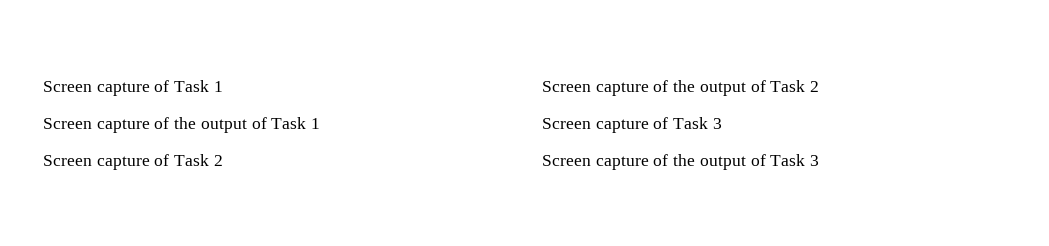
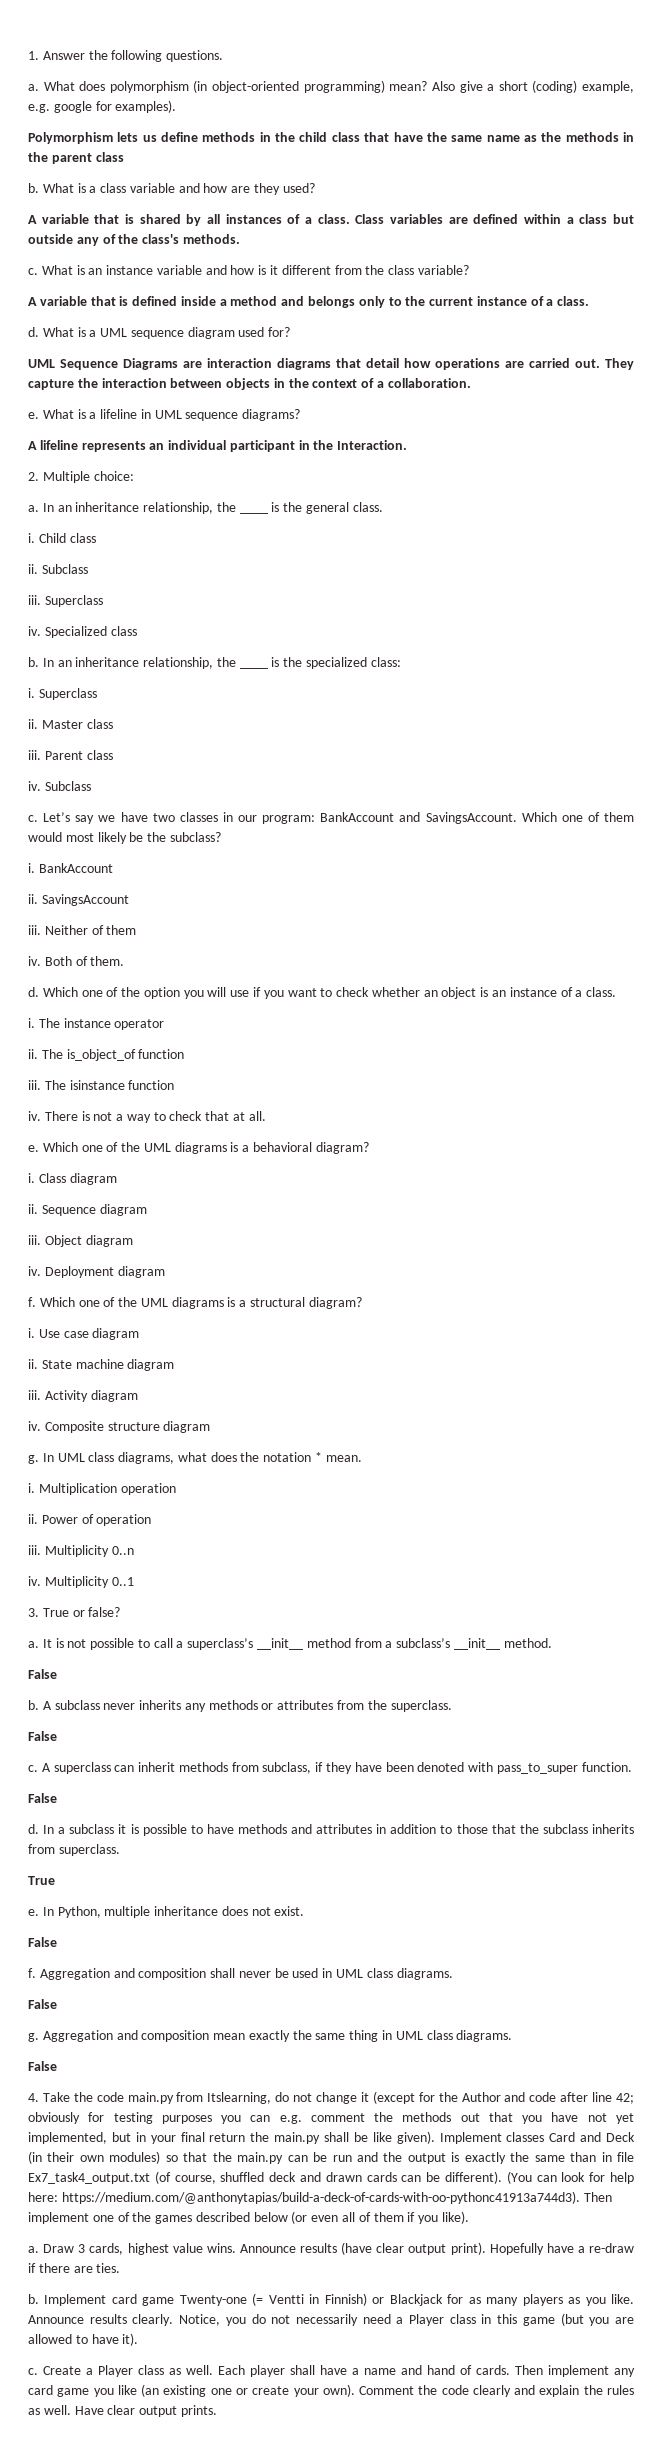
[43,80,223,96] [43,117,321,133] [43,154,223,170] [542,80,820,96] [542,117,722,133] [542,154,820,170] Screen capture of Task 1 // Screen capture of the output of Task 1 // Screen capture of Task 2 // Screen capture of the output of Task 2 // Screen capture of Task 3 // Screen capture of the output of Task 3 -> [28,50,224,62] [28,80,635,93] [28,100,177,113] [28,132,635,144] [28,152,124,164] [28,183,315,195] [28,214,634,226] [28,234,240,246] [28,265,469,275] [28,296,590,308] [28,327,291,339] [28,358,634,370] [28,378,471,390] [28,409,301,421] [28,440,408,452] [28,471,134,483] [28,502,236,514] [239,512,268,514] [271,502,383,514] [28,533,96,543] [28,564,88,574] [28,595,103,607] [28,626,137,638] [28,657,236,669] [239,667,268,669] [271,657,401,669] [28,688,97,700] [28,719,113,729] [28,750,113,760] [28,781,91,791] [28,812,634,824] [28,832,221,844] [28,863,113,873] [28,894,129,906] [28,925,137,935] [28,956,125,966] [28,987,617,999] [28,1018,165,1030] [28,1049,185,1061] [28,1080,175,1090] [28,1111,266,1123] [28,1142,369,1154] [28,1173,117,1185] [28,1204,147,1216] [28,1235,133,1247] [28,1266,165,1278] [28,1297,362,1309] [28,1328,140,1340] [28,1359,175,1371] [28,1390,138,1402] [28,1421,211,1433] [28,1452,362,1464] [28,1483,176,1495] [28,1514,152,1526] [28,1545,134,1557] [28,1576,134,1588] [28,1607,121,1617] [28,1638,552,1650] [28,1669,57,1679] [28,1700,452,1712] [28,1731,57,1741] [28,1762,632,1774] [28,1793,57,1803] [28,1824,634,1836] [28,1844,120,1856] [28,1876,55,1885] [28,1906,305,1918] [28,1937,57,1947] [28,1968,453,1980] [28,1999,57,2009] [28,2030,513,2042] [28,2061,57,2071] [28,2091,635,2104] [28,2112,634,2124] [28,2131,635,2144] [28,2151,634,2164] [28,2171,634,2184] [28,2191,612,2204] [28,2211,469,2224] [28,2242,634,2255] [28,2263,121,2273] [28,2293,635,2306] [28,2313,634,2326] [28,2333,139,2346] [28,2365,635,2377] [28,2384,634,2397] [28,2405,217,2417] 1. Answer the following questions. // a. What does polymorphism (in object-oriented programming) mean? Also give a short (coding) example, e.g. google for examples). // Polymorphism lets us define methods in the child class that have the same name as the methods in the parent class // b. What is a class variable and how are they used? // A variable that is shared by all instances of a class. Class variables are defined within a class but outside any of the class's methods. // c. What is an instance variable and how is it different from the class variable? // A variable that is defined inside a method and belongs only to the current instance of a class. // d. What is a UML sequence diagram used for? // UML Sequence Diagrams are interaction diagrams that detail how operations are carried out. They capture the interaction between objects in the context of a collaboration. // e. What is a lifeline in UML sequence diagrams? // A lifeline represents an individual participant in the Interaction. // 2. Multiple choice: // a. In an inheritance relationship, the ____ is the general class. // i. Child class // ii. Subclass // iii. Superclass // iv. Specialized class // b. In an inheritance relationship, the ____ is the specialized class: // i. Superclass // ii. Master class // iii. Parent class // iv. Subclass // c. Let’s say we have two classes in our program: BankAccount and SavingsAccount. Which one of them would most likely be the subclass? // i. BankAccount // ii. SavingsAccount // iii. Neither of them // iv. Both of them. // d. Which one of the option you will use if you want to check whether an object is an instance of a class. // i. The instance operator // ii. The is_object_of function // iii. The isinstance function // iv. There is not a way to check that at all. // e. Which one of the UML diagrams is a behavioral diagram? // i. Class diagram // ii. Sequence diagram // iii. Object diagram // iv. Deployment diagram // f. Which one of the UML diagrams is a structural diagram? // i. Use case diagram // ii. State machine diagram // iii. Activity diagram // iv. Composite structure diagram // g. In UML class diagrams, what does the notation * mean. // i. Multiplication operation // ii. Power of operation // iii. Multiplicity 0..n // iv. Multiplicity 0..1 // 3. True or false? // a. It is not possible to call a superclass’s __init__ method from a subclass’s __init__ method. // False // b. A subclass never inherits any methods or attributes from the superclass. // False // c. A superclass can inherit methods from subclass, if they have been denoted with pass_to_super function. // False // d. In a subclass it is possible to have methods and attributes in addition to those that the subclass inherits from superclass. // True // e. In Python, multiple inheritance does not exist. // False // f. Aggregation and composition shall never be used in UML class diagrams. // False // g. Aggregation and composition mean exactly the same thing in UML class diagrams. // False // 4. Take the code main.py from Itslearning, do not change it (except for the Author and code after line 42; obviously for testing purposes you can e.g. comment the methods out that you have not yet implemented, but in your final return the main.py shall be like given). Implement classes Card and Deck (in their own modules) so that the main.py can be run and the output is exactly the same than in file Ex7_task4_output.txt (of course, shuffled deck and drawn cards can be different). (You can look for help here: https://medium.com/@anthonytapias/build-a-deck-of-cards-with-oo-pythonc41913a744d3). Then implement one of the games described below (or even all of them if you like). // a. Draw 3 cards, highest value wins. Announce results (have clear output print). Hopefully have a re-draw if there are ties. // b. Implement card game Twenty-one (= Ventti in Finnish) or Blackjack for as many players as you like. Announce results clearly. Notice, you do not necessarily need a Player class in this game (but you are allowed to have it). // c. Create a Player class as well. Each player shall have a name and hand of cards. Then implement any card game you like (an existing one or create your own). Comment the code clearly and explain the rules as well. Have clear output prints.

